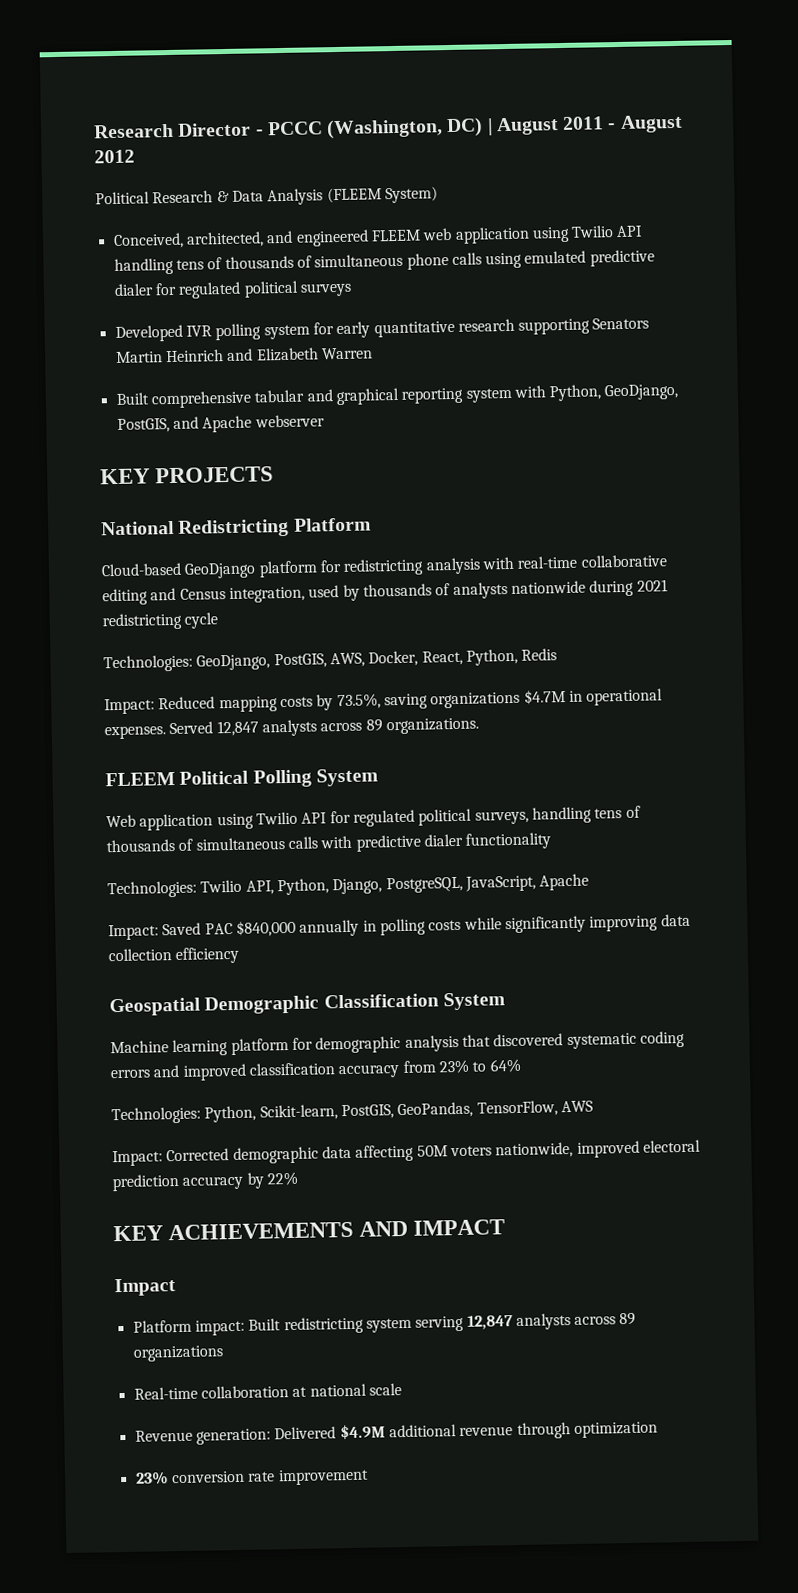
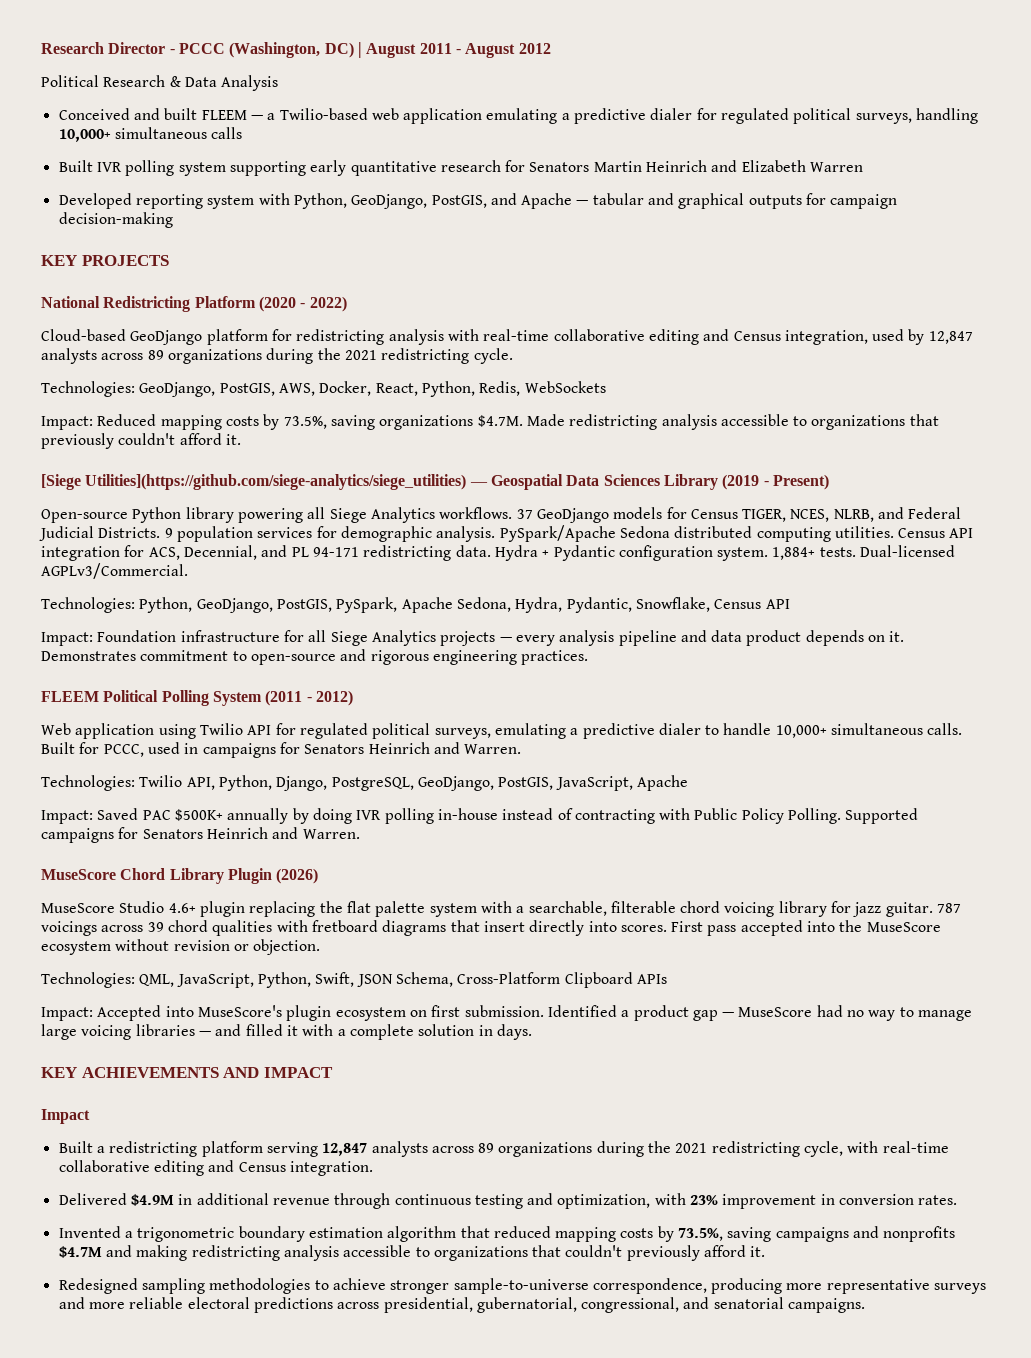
[326,186,438,204] [112,225,644,250] [113,250,587,275] (FLEEM System) // Conceived, architected, and engineered FLEEM web application using Twilio API handling tens of thousands of simultaneous phone calls using emulated -> [58,108,570,124] // Conceived and built FLEEM — a Twilio-based web application emulating a
[299,282,352,297] [114,324,183,342] surveys // Developed -> [855,108,979,124] [58,127,243,142] [58,160,93,172] surveys, handling 10,000+ simultaneous calls // Built
[312,322,334,335] for -> [229,161,306,176] supporting
[518,318,591,335] supporting -> [505,160,526,172] for
[115,387,400,409] Built comprehensive tabular and graphical -> [58,193,132,209] Developed
[254,414,325,428] webserver -> [576,193,898,209] [58,212,173,228] — tabular and graphical outputs for campaign decision-making
(371, 524) none -> [258,296,347,312] (2020 - 2022)
[362,579,668,600] [102,612,219,631] thousands of analysts nationwide during 2021 redistricting cycle -> [928,331,973,344] [41,348,513,364] 12,847 analysts across 89 organizations during the 2021 redistricting cycle.
[521,648,558,661] Redis -> [479,381,606,396] Redis, WebSockets
[523,688,664,706] [104,717,479,740] $4.7M in operational expenses. Served 12,847 analysts across 89 organizations. -> [477,414,939,430] [41,433,241,449] [41,474,829,490] [41,507,962,523] [39,525,974,542] [41,545,956,561] [41,563,188,579] [41,597,790,613] [41,630,905,646] [41,649,589,665] $4.7M. Made redistricting analysis accessible to organizations that previously couldn't afford it. // [Siege Utilities](https://github.com/siege-analytics/siege_utilities) — Geospatial Data Sciences Library (2019 - Present) // Open-source Python library powering all Siege Analytics workflows. 37 GeoDjango models for Census TIGER, NCES, NLRB, and Federal Judicial Districts. 9 population services for demographic analysis. PySpark/Apache Sedona distributed computing utilities. Census API integration for ACS, Decennial, and PL 94-171 redistricting data. Hydra + Pydantic configuration system. 1,884+ tests. Dual-licensed AGPLv3/Commercial. // Technologies: Python, GeoDjango, PostGIS, PySpark, Apache Sedona, Hydra, Pydantic, Snowflake, Census API // Impact: Foundation infrastructure for all Siege Analytics projects — every analysis pipeline and data product depends on it. Demonstrates commitment to open-source and rigorous engineering practices.
(378, 777) none -> [265,690,353,706] (2011 - 2012)
[531,805,641,824] [106,832,552,853] handling tens of thousands of simultaneous calls with predictive dialer functionality -> [494,723,963,739] [41,742,522,758] emulating a predictive dialer to handle 10,000+ simultaneous calls. Built for PCCC, used in campaigns for Senators Heinrich and Warren.
(463, 885) none -> [417,776,554,791] GeoDjango, PostGIS,
[235,913,691,937] [108,946,240,964] [109,992,505,1017] [110,1030,685,1057] [110,1058,521,1081] [111,1100,593,1125] [112,1139,701,1167] [112,1171,298,1192] $840,000 annually in polling costs while significantly improving data collection efficiency // Geospatial Demographic Classification System // Machine learning platform for demographic analysis that discovered systematic coding errors and improved classification accuracy from 23% to 64% // Technologies: Python, Scikit-learn, PostGIS, GeoPandas, TensorFlow, AWS // Impact: Corrected demographic data affecting 50M voters nationwide, improved electoral prediction accuracy by 22% -> [174,808,919,824] [41,827,360,843] [41,868,319,884] [41,901,962,917] [41,920,941,936] [41,939,321,955] [41,972,667,988] [41,1005,973,1021] [41,1024,532,1040] $500K+ annually by doing IVR polling in-house instead of contracting with Public Policy Polling. Supported campaigns for Senators Heinrich and Warren. // MuseScore Chord Library Plugin (2026) // MuseScore Studio 4.6+ plugin replacing the flat palette system with a searchable, filterable chord voicing library for jazz guitar. 787 voicings across 39 chord qualities with fretboard diagrams that insert directly into scores. First pass accepted into the MuseScore ecosystem without revision or objection. // Technologies: QML, JavaScript, Python, Swift, JSON Schema, Cross-Platform Clipboard APIs // Impact: Accepted into MuseScore's plugin ecosystem on first submission. Identified a product gap — MuseScore had no way to manage large voicing libraries — and filled it with a complete solution in days.
[132,1316,412,1336] Platform impact: Built redistricting system -> [58,1141,263,1157] Built a redistricting platform
[133,1383,402,1400] [134,1428,271,1445] // Real-time collaboration at national scale // Revenue generation: -> [596,1141,949,1157] [58,1160,373,1176] during the 2021 redistricting cycle, with real-time collaborative editing and Census integration. //
(386, 1432) none -> [178,1194,193,1205] in
[573,1421,658,1438] [134,1468,369,1486] optimization // 23% conversion rate improvement -> [394,1193,958,1209] [58,1226,956,1242] [58,1245,766,1261] [58,1278,987,1294] [58,1297,866,1313] continuous testing and optimization, with 23% improvement in conversion rates. // Invented a trigonometric boundary estimation algorithm that reduced mapping costs by 73.5%, saving campaigns and nonprofits $4.7M and making redistricting analysis accessible to organizations that couldn't previously afford it. // Redesigned sampling methodologies to achieve stronger sample-to-universe correspondence, producing more representative surveys and more reliable electoral predictions across presidential, gubernatorial, congressional, and senatorial campaigns.

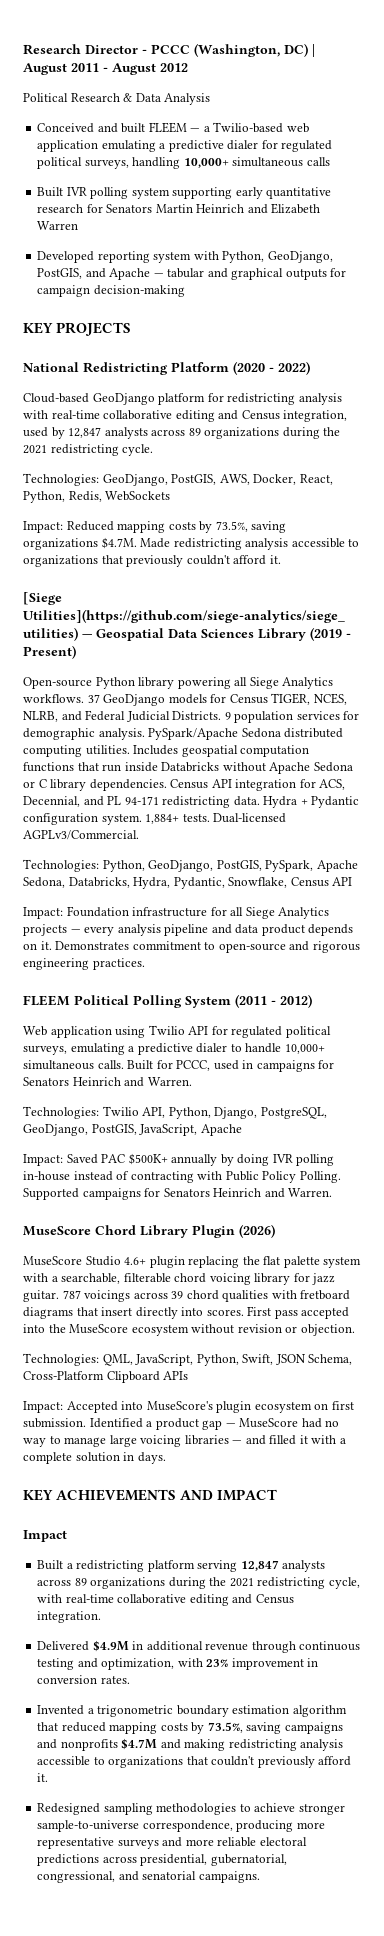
(894, 532) none -> [133,745,310,757] [23,762,353,774] [23,779,167,791] Includes geospatial computation functions that run inside Databricks without Apache Sedona or C library dependencies.
(511, 604) none -> [68,877,130,888] Databricks,

